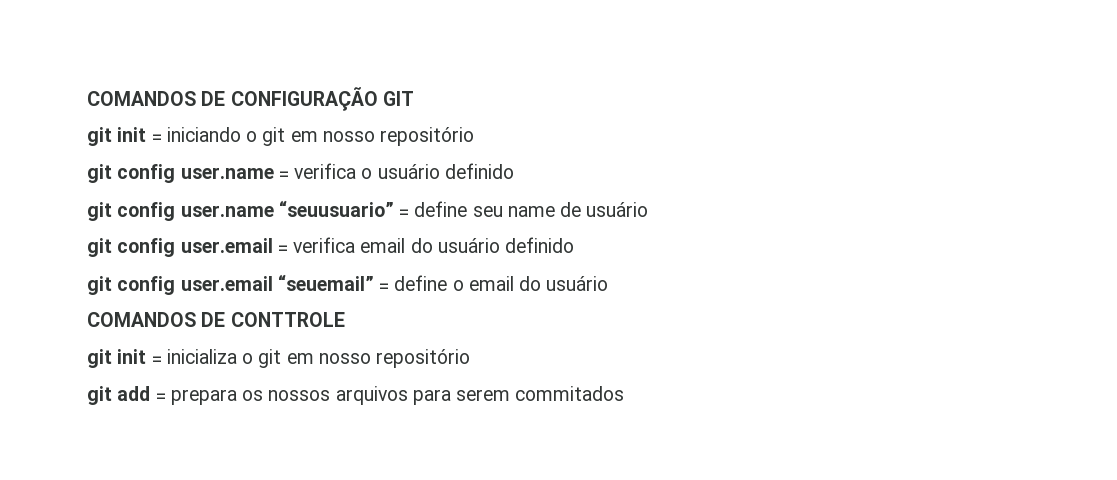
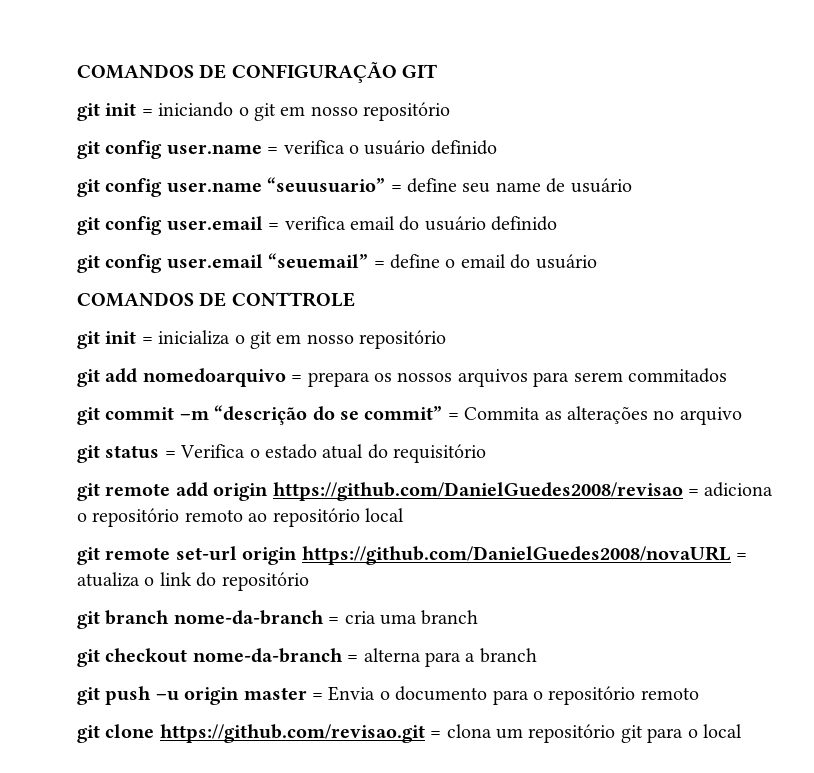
(151, 393) none -> [142,368,286,387] nomedoarquivo
(625, 393) none -> [77,405,742,425] [77,444,487,463] [77,482,774,501] [77,508,404,527] [77,546,747,565] [77,572,309,591] [77,610,479,629] [77,648,537,667] [77,686,699,705] [77,724,742,743] // git commit –m “descrição do se commit” = Commita as alterações no arquivo // git status = Verifica o estado atual do requisitório // git remote add origin https://github.com/DanielGuedes2008/revisao = adiciona o repositório remoto ao repositório local // git remote set-url origin https://github.com/DanielGuedes2008/novaURL = atualiza o link do repositório // git branch nome-da-branch = cria uma branch // git checkout nome-da-branch = alterna para a branch // git push –u origin master = Envia o documento para o repositório remoto // git clone https://github.com/revisao.git = clona um repositório git para o local

